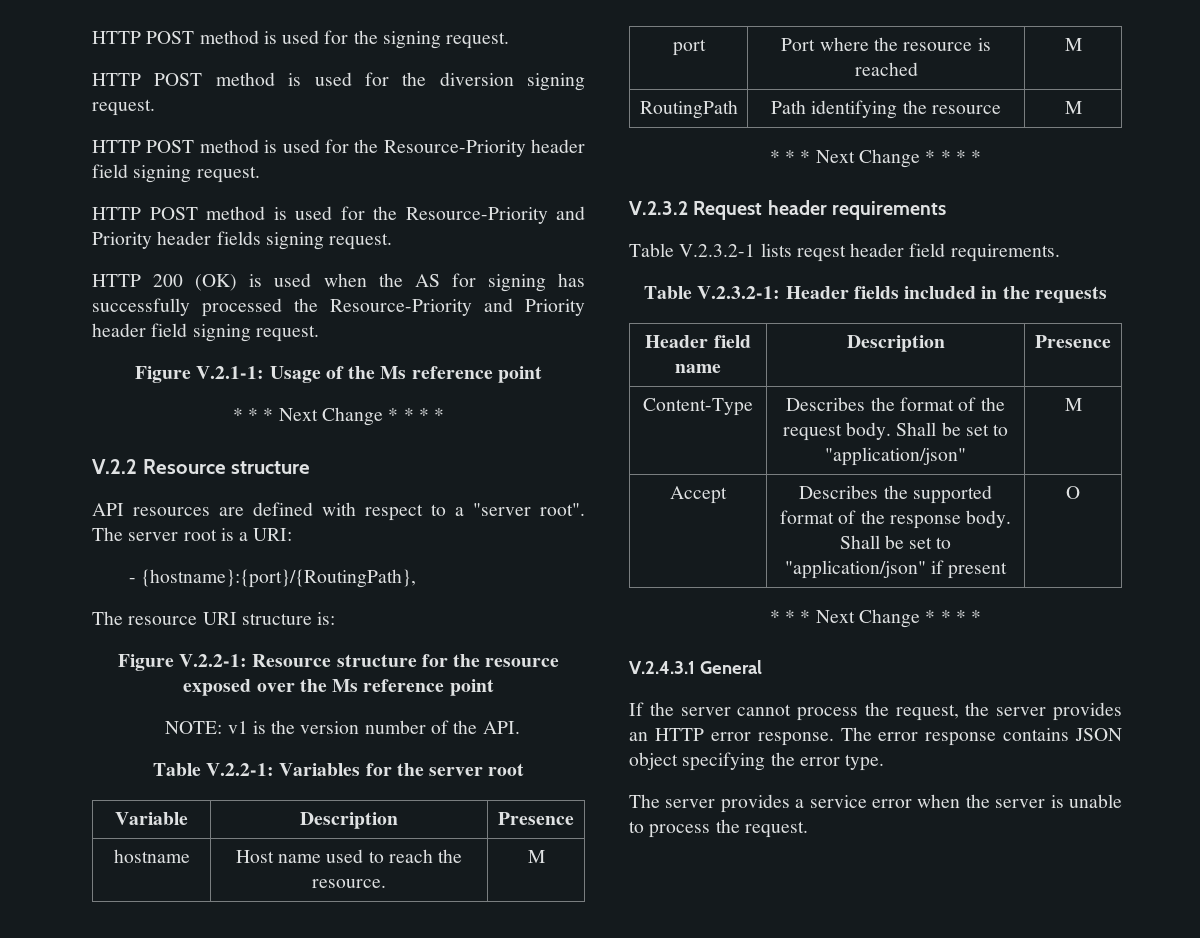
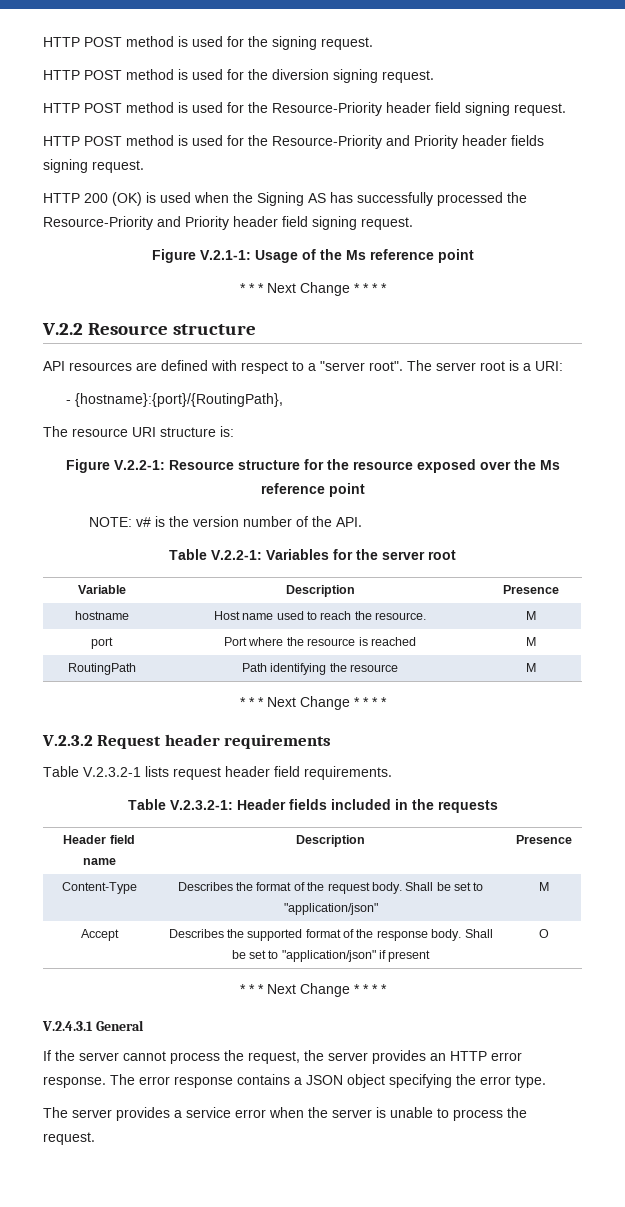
[414,273,546,292] AS for signing -> [257,192,326,206] Signing AS
[227,721,248,734] v1 -> [135,517,151,527] v#
[796,245,846,262] reqest -> [173,767,221,780] request
(1070, 734) none -> [294,1077,302,1085] a

